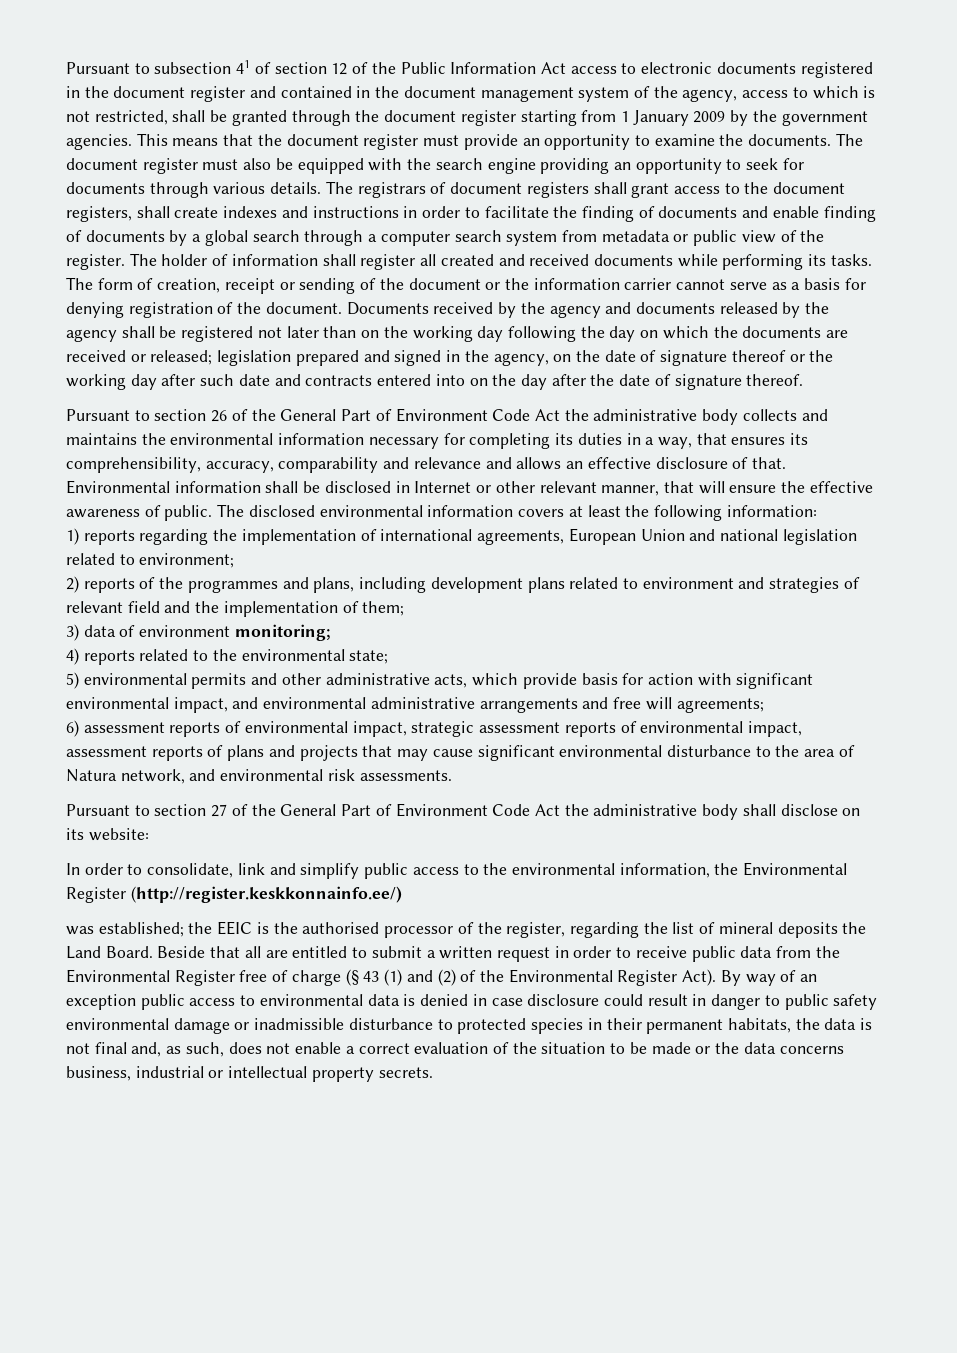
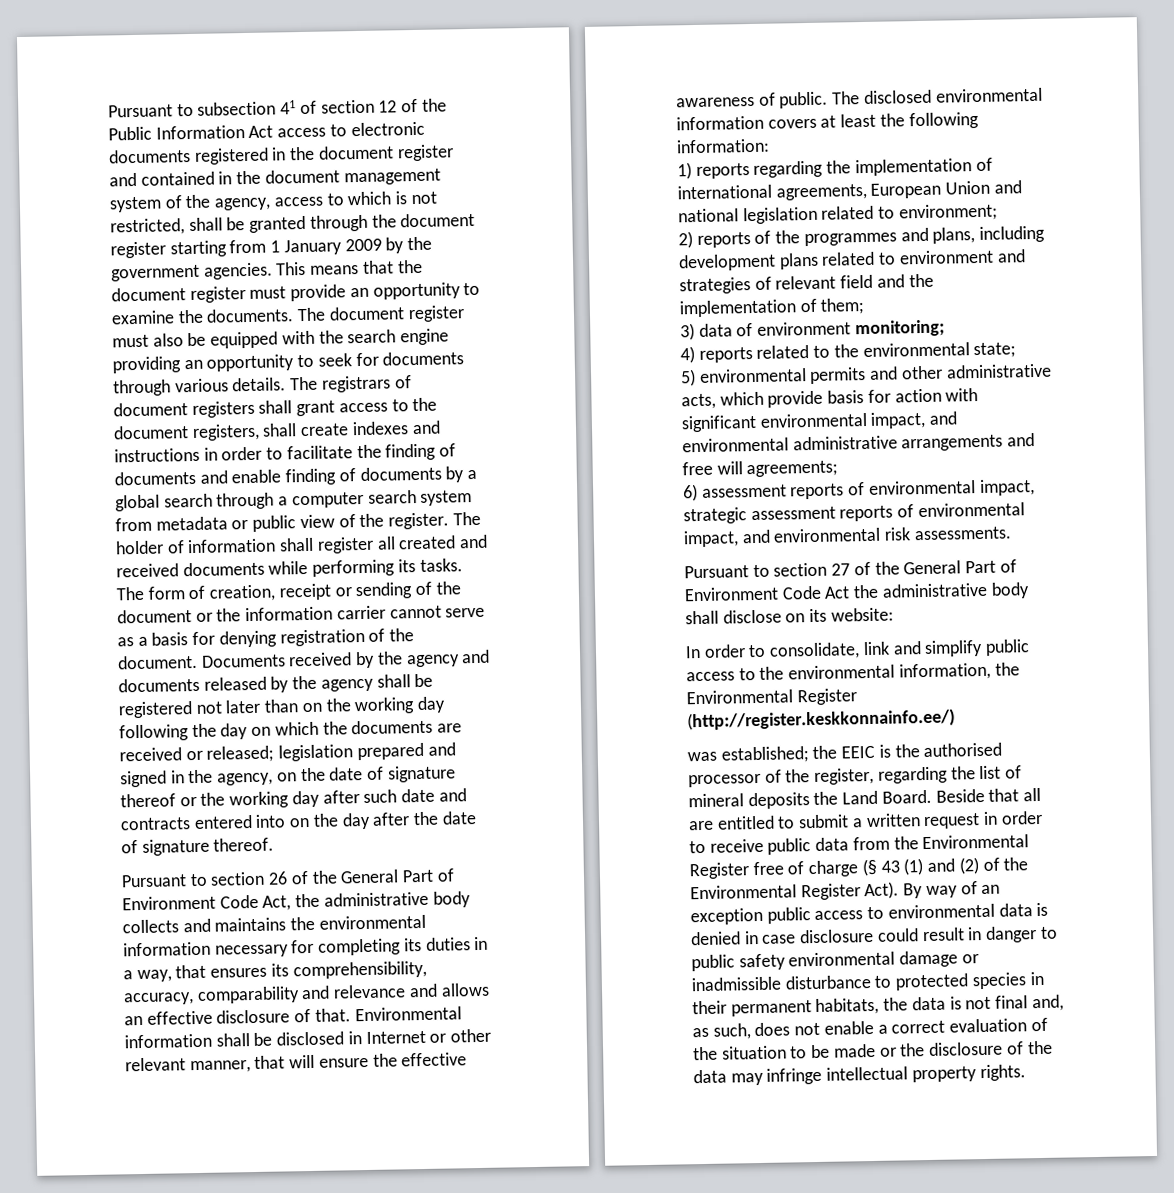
[534,409,560,421] Act -> [262,895,292,911] Act,
[66,745,855,761] [66,769,185,784] assessment reports of plans and projects that may cause significant environmental disturbance to the area of Natura network, -> (739, 539) none
[743,1042,844,1054] [66,1066,224,1081] data concerns business, industrial or -> [929,1040,1053,1056] [693,1067,823,1086] disclosure of the data may infringe
[378,1067,433,1078] secrets. -> [979,1064,1026,1082] rights.

